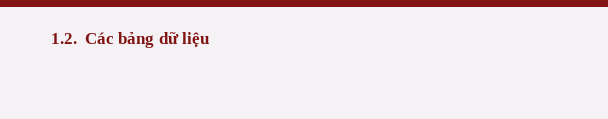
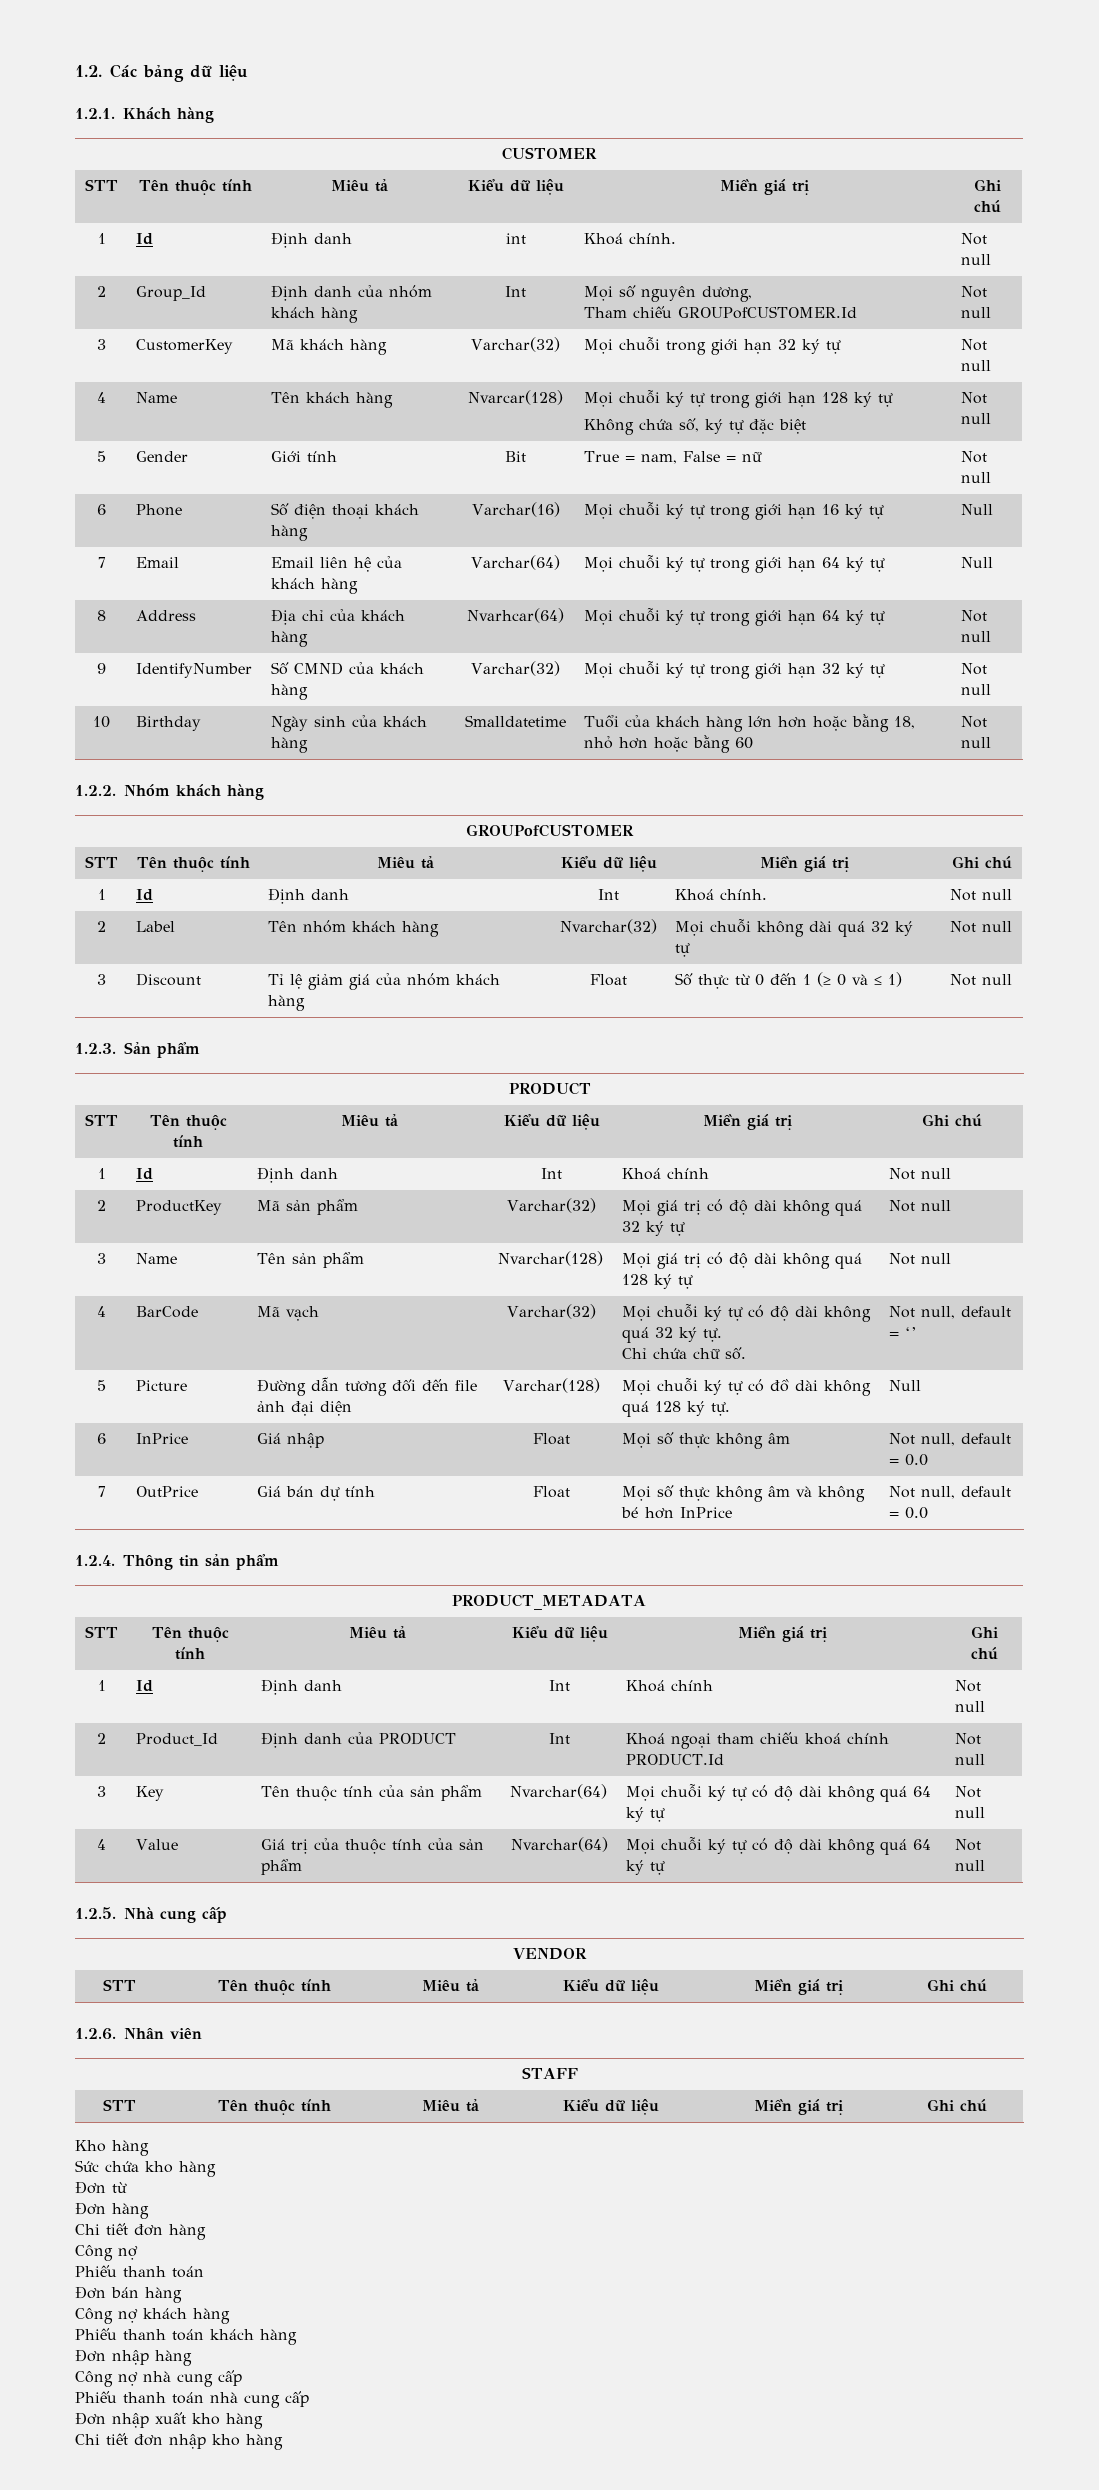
(210, 39) none -> [75,107,214,123] [502,147,597,160] [85,179,118,191] [138,179,252,195] [330,179,388,192] [467,179,564,195] [719,179,809,195] [974,179,1001,191] [974,200,1001,213] [97,233,106,244] [136,233,154,245] [271,232,353,248] [505,233,526,244] [584,233,677,245] [961,233,988,245] [961,254,992,265] [97,286,106,297] [136,286,207,301] [271,285,433,301] [271,307,359,323] [505,286,526,297] [584,285,753,302] [584,306,858,319] [961,286,988,298] [961,307,992,318] [97,339,106,350] [136,339,234,354] [271,339,388,355] [471,337,561,352] [584,337,842,355] [961,339,988,351] [961,360,992,371] [97,392,106,403] [136,392,178,403] [271,392,394,408] [468,390,563,405] [584,390,894,408] [584,418,807,435] [961,392,988,404] [961,413,992,424] [97,451,106,462] [136,451,189,462] [271,451,338,463] [505,451,526,462] [584,451,763,464] [961,451,988,463] [961,472,992,483] [97,504,106,515] [136,504,183,516] [271,503,420,519] [271,525,309,541] [471,502,560,517] [584,502,885,520] [961,504,994,515] [97,557,106,568] [136,557,180,568] [271,556,403,572] [271,578,359,594] [471,555,561,570] [584,555,886,573] [961,557,994,568] [97,610,106,621] [136,610,197,621] [271,609,406,625] [271,631,309,647] [467,608,564,623] [584,608,886,626] [961,610,988,622] [961,631,992,642] [97,663,106,674] [136,663,253,678] [271,662,425,675] [271,684,309,700] [471,661,561,676] [584,661,886,679] [961,663,988,675] [961,684,992,695] [93,716,110,728] [136,716,202,731] [271,715,428,732] [271,737,309,753] [465,715,566,727] [584,714,916,732] [584,735,754,753] [961,716,988,728] [961,737,992,748] [75,784,264,800] [465,824,634,837] [85,856,118,868] [137,856,250,872] [376,856,434,869] [560,856,657,872] [759,856,849,872] [952,856,1012,869] [97,889,106,900] [136,889,154,901] [268,888,350,904] [598,889,619,900] [675,889,768,901] [950,889,1013,901] [97,921,106,932] [136,921,176,932] [268,920,440,937] [560,919,657,934] [675,919,914,937] [675,943,691,957] [950,921,1013,933] [97,974,106,985] [136,973,202,986] [268,973,501,990] [268,995,306,1011] [590,974,627,986] [675,972,903,989] [950,974,1013,986] [75,1042,200,1058] [508,1082,591,1095] [85,1114,118,1126] [149,1115,227,1130] [173,1135,203,1148] [340,1114,398,1127] [503,1114,600,1130] [702,1114,792,1130] [922,1114,982,1127] [97,1168,106,1179] [136,1168,154,1180] [257,1167,339,1183] [541,1168,562,1179] [622,1168,710,1180] [889,1168,952,1180] [97,1200,106,1211] [136,1200,223,1215] [257,1199,359,1215] [507,1198,597,1213] [622,1199,863,1216] [622,1221,686,1236] [889,1200,952,1212] [97,1253,106,1264] [136,1253,178,1264] [257,1252,365,1268] [498,1251,604,1266] [622,1252,863,1269] [622,1274,694,1289] [889,1253,952,1265] [97,1306,106,1317] [136,1306,199,1318] [257,1306,320,1321] [507,1304,597,1319] [622,1304,872,1322] [622,1327,723,1343] [622,1347,747,1360] [889,1306,1012,1319] [889,1327,918,1338] [97,1380,106,1391] [136,1380,188,1391] [257,1377,478,1396] [257,1401,353,1416] [503,1378,601,1393] [622,1378,872,1396] [622,1401,731,1417] [889,1380,922,1391] [97,1433,106,1444] [136,1433,189,1444] [257,1433,325,1448] [533,1433,570,1445] [622,1432,791,1449] [889,1433,1012,1446] [889,1454,929,1466] [97,1486,106,1497] [136,1486,199,1497] [257,1486,376,1501] [533,1486,570,1498] [622,1485,866,1502] [621,1507,733,1519] [889,1486,1012,1499] [889,1507,929,1519] [75,1554,279,1570] [452,1594,647,1610] [85,1626,118,1638] [151,1627,229,1642] [175,1647,205,1660] [348,1626,406,1639] [511,1626,608,1642] [737,1626,827,1642] [971,1626,998,1638] [971,1647,998,1660] [97,1680,106,1691] [136,1680,154,1692] [261,1679,343,1695] [549,1680,570,1691] [626,1680,714,1692] [955,1680,982,1692] [955,1701,986,1712] [97,1733,106,1744] [136,1733,219,1746] [261,1732,457,1748] [549,1733,570,1744] [626,1732,890,1749] [626,1753,725,1766] [955,1733,982,1745] [955,1754,986,1765] [97,1786,106,1797] [136,1786,165,1801] [261,1785,483,1801] [510,1784,608,1799] [626,1784,932,1802] [626,1807,666,1822] [955,1786,982,1798] [955,1807,986,1818] [97,1839,106,1850] [136,1839,179,1850] [261,1838,485,1854] [261,1859,303,1875] [511,1837,608,1852] [626,1837,932,1855] [626,1860,666,1875] [955,1839,982,1851] [955,1860,986,1871] [75,1907,227,1923] [513,1948,587,1960] [103,1979,136,1991] [218,1979,331,1995] [421,1979,479,1992] [563,1979,659,1995] [754,1979,843,1995] [926,1979,987,1992] [75,2028,202,2040] [521,2067,578,2079] [103,2099,136,2111] [218,2099,331,2115] [421,2099,479,2112] [563,2099,659,2115] [754,2099,843,2115] [926,2099,987,2112] [75,2140,149,2156] [75,2160,216,2177] [75,2181,127,2194] [75,2202,149,2219] [75,2223,206,2240] [75,2245,138,2261] [75,2265,204,2278] [75,2286,182,2303] [75,2308,230,2324] [75,2328,297,2345] [75,2349,192,2366] [75,2370,242,2387] [75,2391,309,2408] [75,2412,263,2429] [75,2433,283,2450] // 1.2.1. Khách hàng // CUSTOMER // STT | Tên thuộc tính | Miêu tả | Kiểu dữ liệu | Miền giá trị | Ghi chú // 1 | Id | Định danh | int | Khoá chính. | Not null // 2 | Group_Id | Định danh của nhóm khách hàng | Int | Mọi số nguyên dương, // Tham chiếu GROUPofCUSTOMER.Id | Not null // 3 | CustomerKey | Mã khách hàng | Varchar(32) | Mọi chuỗi trong giới hạn 32 ký tự | Not null // 4 | Name | Tên khách hàng | Nvarcar(128) | Mọi chuỗi ký tự trong giới hạn 128 ký tự // Không chứa số, ký tự đặc biệt | Not null // 5 | Gender | Giới tính | Bit | True = nam, False = nữ | Not null // 6 | Phone | Số điện thoại khách hàng | Varchar(16) | Mọi chuỗi ký tự trong giới hạn 16 ký tự | Null // 7 | Email | Email liên hệ của khách hàng | Varchar(64) | Mọi chuỗi ký tự trong giới hạn 64 ký tự | Null // 8 | Address | Địa chỉ của khách hàng | Nvarhcar(64) | Mọi chuỗi ký tự trong giới hạn 64 ký tự | Not null // 9 | IdentifyNumber | Số CMND của khách hàng | Varchar(32) | Mọi chuỗi ký tự trong giới hạn 32 ký tự | Not null // 10 | Birthday | Ngày sinh của khách hàng | Smalldatetime | Tuổi của khách hàng lớn hơn hoặc bằng 18, nhỏ hơn hoặc bằng 60 | Not null // 1.2.2. Nhóm khách hàng // GROUPofCUSTOMER // STT | Tên thuộc tính | Miêu tả | Kiểu dữ liệu | Miền giá trị | Ghi chú // 1 | Id | Định danh | Int | Khoá chính. | Not null // 2 | Label | Tên nhóm khách hàng | Nvarchar(32) | Mọi chuỗi không dài quá 32 ký tự | Not null // 3 | Discount | Tỉ lệ giảm giá của nhóm khách hàng | Float | Số thực từ 0 đến 1 (≥ 0 và ≤ 1) | Not null // 1.2.3. Sản phẩm // PRODUCT // STT | Tên thuộc tính | Miêu tả | Kiểu dữ liệu | Miền giá trị | Ghi chú // 1 | Id | Định danh | Int | Khoá chính | Not null // 2 | ProductKey | Mã sản phẩm | Varchar(32) | Mọi giá trị có độ dài không quá 32 ký tự | Not null // 3 | Name | Tên sản phẩm | Nvarchar(128) | Mọi giá trị có độ dài không quá 128 ký tự | Not null // 4 | BarCode | Mã vạch | Varchar(32) | Mọi chuỗi ký tự có độ dài không quá 32 ký tự. // Chỉ chứa chữ số. | Not null, default = ‘’ // 5 | Picture | Đường dẫn tương đối đến file ảnh đại diện | Varchar(128) | Mọi chuỗi ký tự có đồ dài không quá 128 ký tự. | Null // 6 | InPrice | Giá nhập | Float | Mọi số thực không âm | Not null, default = 0.0 // 7 | OutPrice | Giá bán dự tính | Float | Mọi số thực không âm và không bé hơn InPrice | Not null, default = 0.0 // 1.2.4. Thông tin sản phẩm // PRODUCT_METADATA // STT | Tên thuộc tính | Miêu tả | Kiểu dữ liệu | Miền giá trị | Ghi chú // 1 | Id | Định danh | Int | Khoá chính | Not null // 2 | Product_Id | Định danh của PRODUCT | Int | Khoá ngoại tham chiếu khoá chính PRODUCT.Id | Not null // 3 | Key | Tên thuộc tính của sản phẩm | Nvarchar(64) | Mọi chuỗi ký tự có độ dài không quá 64 ký tự | Not null // 4 | Value | Giá trị của thuộc tính của sản phẩm | Nvarchar(64) | Mọi chuỗi ký tự có độ dài không quá 64 ký tự | Not null // 1.2.5. Nhà cung cấp // VENDOR // STT | Tên thuộc tính | Miêu tả | Kiểu dữ liệu | Miền giá trị | Ghi chú // 1.2.6. Nhân viên // STAFF // STT | Tên thuộc tính | Miêu tả | Kiểu dữ liệu | Miền giá trị | Ghi chú // Kho hàng // Sức chứa kho hàng // Đơn từ // Đơn hàng // Chi tiết đơn hàng // Công nợ // Phiếu thanh toán // Đơn bán hàng // Công nợ khách hàng // Phiếu thanh toán khách hàng // Đơn nhập hàng // Công nợ nhà cung cấp // Phiếu thanh toán nhà cung cấp // Đơn nhập xuất kho hàng // Chi tiết đơn nhập kho hàng

